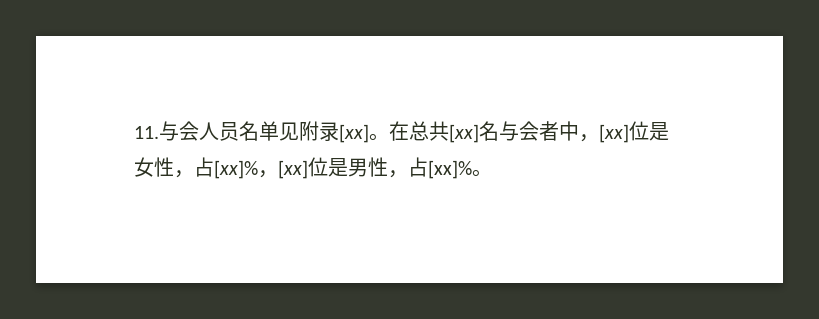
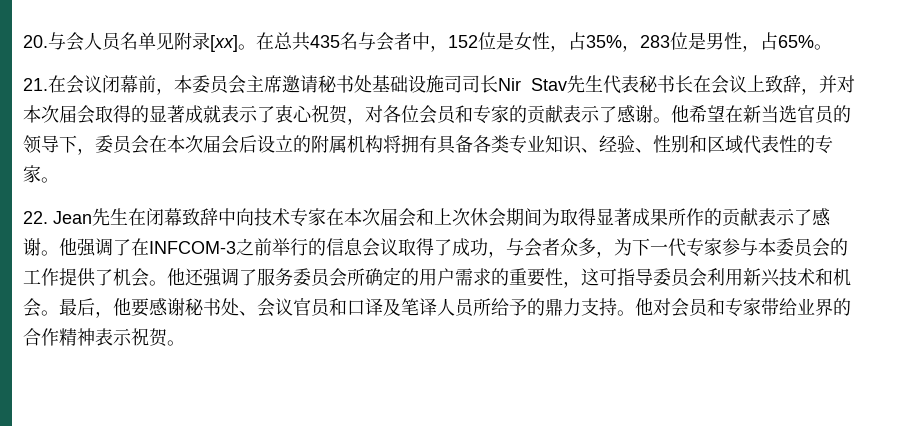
[134,126,159,139] 11. -> [23,35,48,48] 20.
[449,124,479,143] [xx] -> [310,35,340,48] 435
[599,124,629,143] [xx] -> [448,35,478,48] 152
[214,160,308,179] [xx]%，[xx] -> [586,35,670,52] 35%，283
[428,160,492,179] [xx]%。 -> [778,35,832,50] [23,75,855,95] [23,105,851,125] [23,135,833,155] [23,165,59,183] [23,208,831,227] [23,238,848,258] [23,267,851,288] [23,298,851,318] [23,328,185,347] 65%。 // 21.在会议闭幕前，本委员会主席邀请秘书处基础设施司司长Nir Stav先生代表秘书长在会议上致辞，并对本次届会取得的显著成就表示了衷心祝贺，对各位会员和专家的贡献表示了感谢。他希望在新当选官员的领导下，委员会在本次届会后设立的附属机构将拥有具备各类专业知识、经验、性别和区域代表性的专家。 // 22. Jean先生在闭幕致辞中向技术专家在本次届会和上次休会期间为取得显著成果所作的贡献表示了感谢。他强调了在INFCOM-3之前举行的信息会议取得了成功，与会者众多，为下一代专家参与本委员会的工作提供了机会。他还强调了服务委员会所确定的用户需求的重要性，这可指导委员会利用新兴技术和机会。最后，他要感谢秘书处、会议官员和口译及笔译人员所给予的鼎力支持。他对会员和专家带给业界的合作精神表示祝贺。

